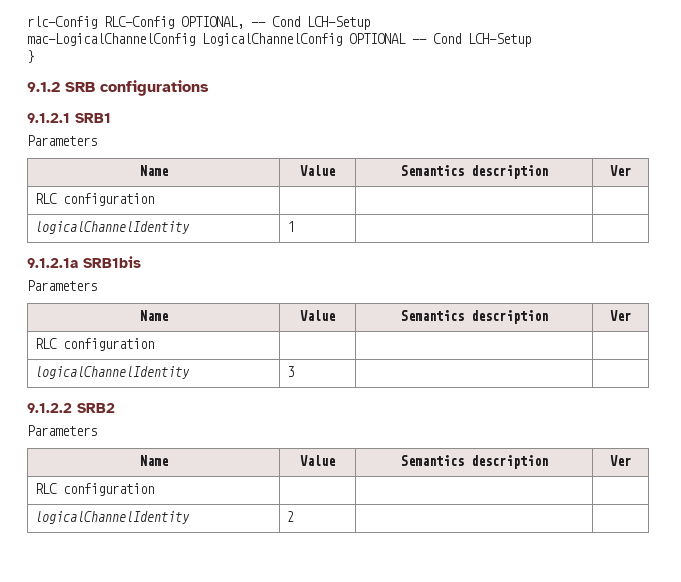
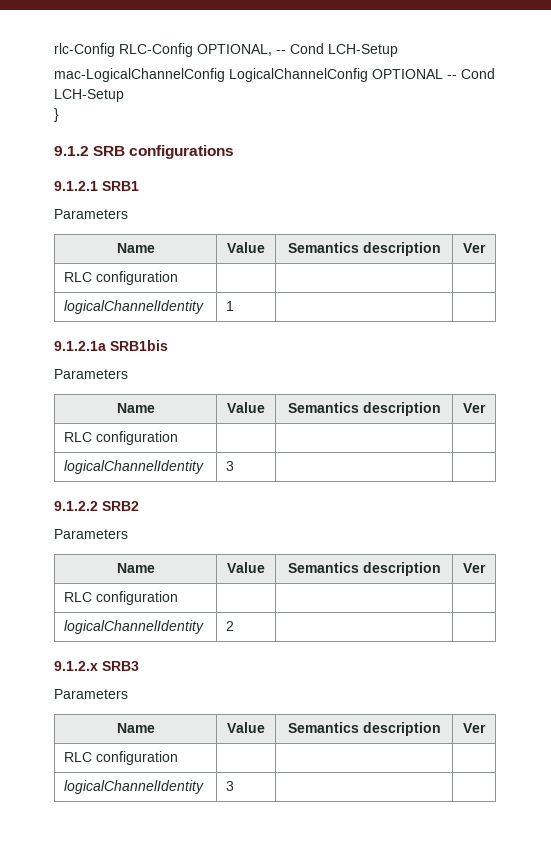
(294, 516) none -> [54,661,139,671] [54,689,128,699] [116,723,155,733] [227,722,265,733] [287,722,441,736] [463,723,486,733] [63,751,178,765] [63,780,204,794] [225,781,234,791] // 9.1.2.x SRB3 // Parameters // Name | Value | Semantics description | Ver // RLC configuration | | | // logicalChannelIdentity | 3 | |

